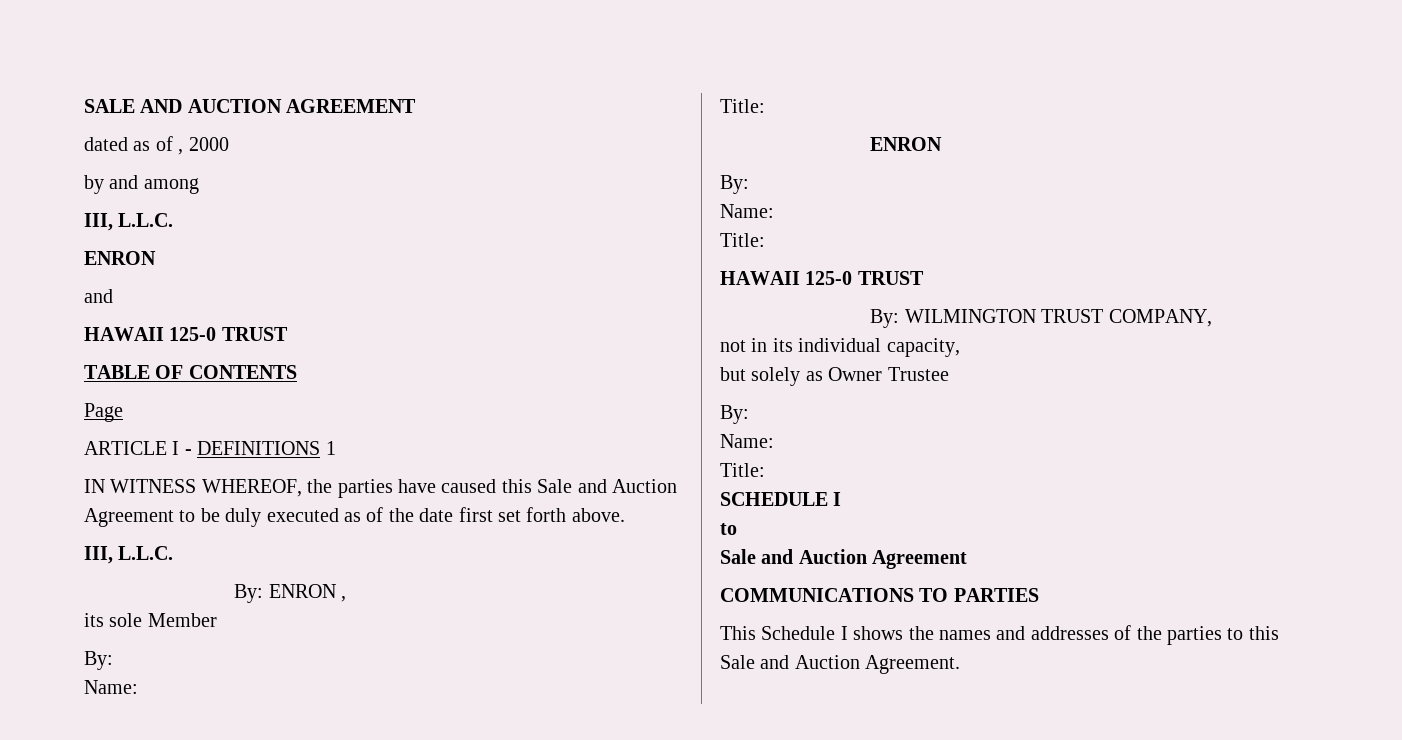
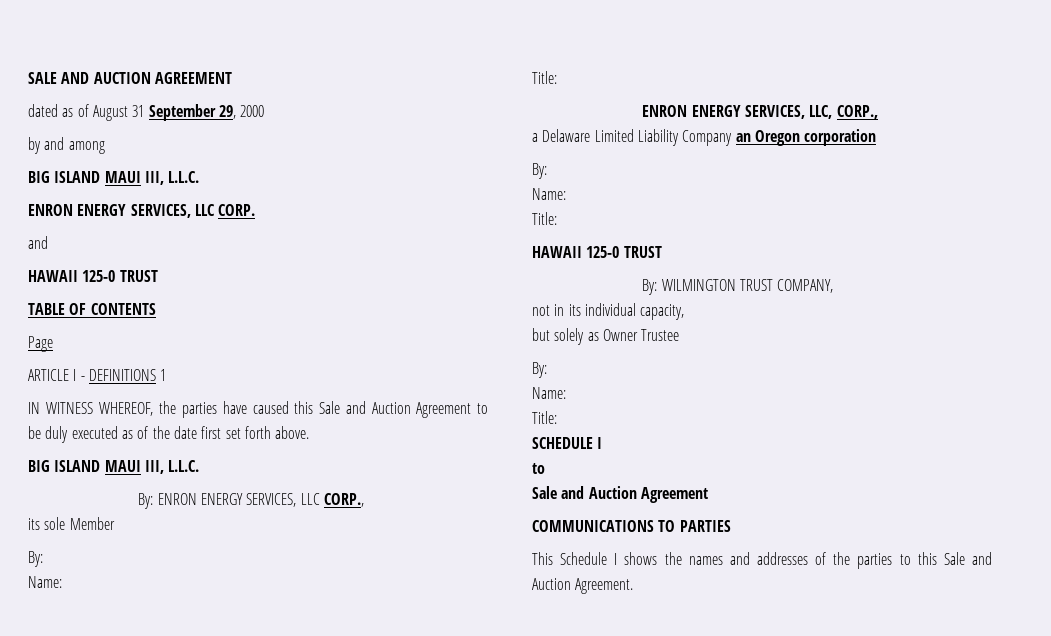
[178,149,184,155] , -> [92,104,236,121] August 31 September 29,
(199, 186) none -> [28,171,141,183] BIG ISLAND MAUI
(156, 258) none -> [77,204,256,218] ENERGY SERVICES, LLC CORP.
(625, 515) none -> [28,460,141,472] BIG ISLAND MAUI
[341,596,347,602] , -> [200,493,364,507] ENERGY SERVICES, LLC CORP.,
(943, 144) none -> [691,105,878,119] [532,129,877,146] ENERGY SERVICES, LLC, CORP., // a Delaware Limited Liability Company an Oregon corporation

